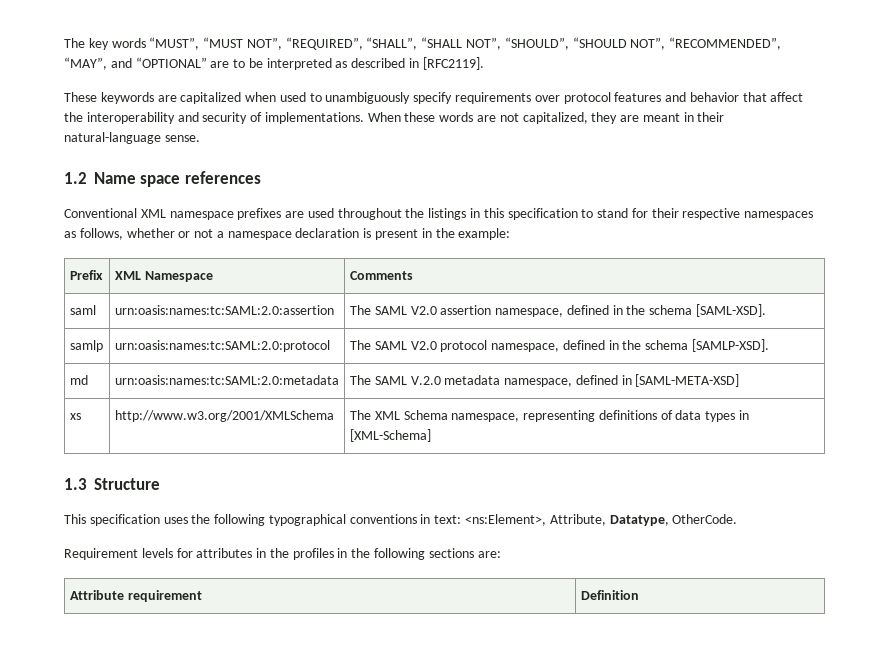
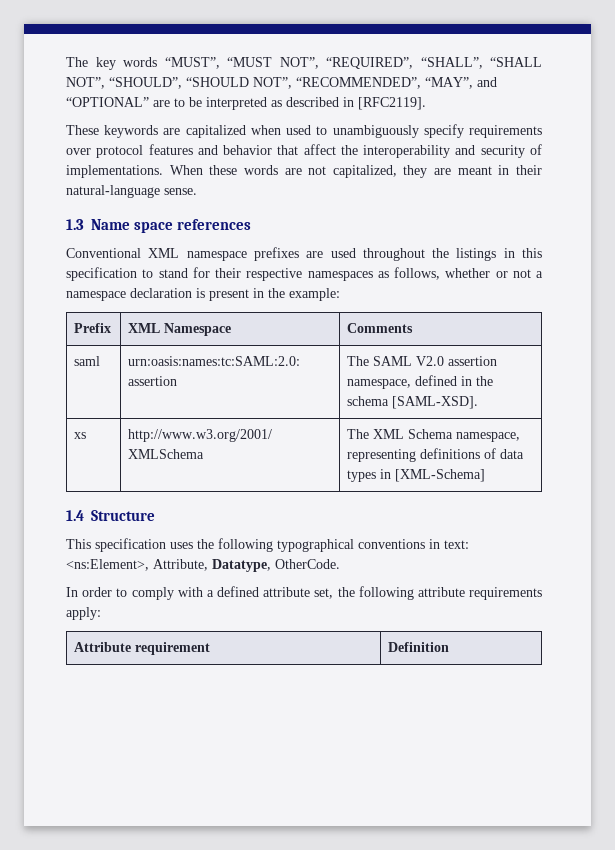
[64,172,87,184] 1.2 -> [66,219,84,230] 1.3
[69,340,103,352] [114,340,330,352] [349,339,769,352] [69,375,88,385] [114,375,339,385] [349,374,740,387] // samlp | urn:oasis:names:tc:SAML:2.0:protocol | The SAML V2.0 protocol namespace, defined in the schema [SAMLP-XSD]. // md | urn:oasis:names:tc:SAML:2.0:metadata | The SAML V.2.0 metadata namespace, defined in [SAML-META-XSD] -> (479, 402) none
[64,478,87,490] 1.3 -> [66,510,84,521] 1.4
[64,548,501,560] Requirement levels for attributes in the profiles in the following sections are: -> [66,586,542,600] [66,607,101,620] In order to comply with a defined attribute set, the following attribute requirements apply:

